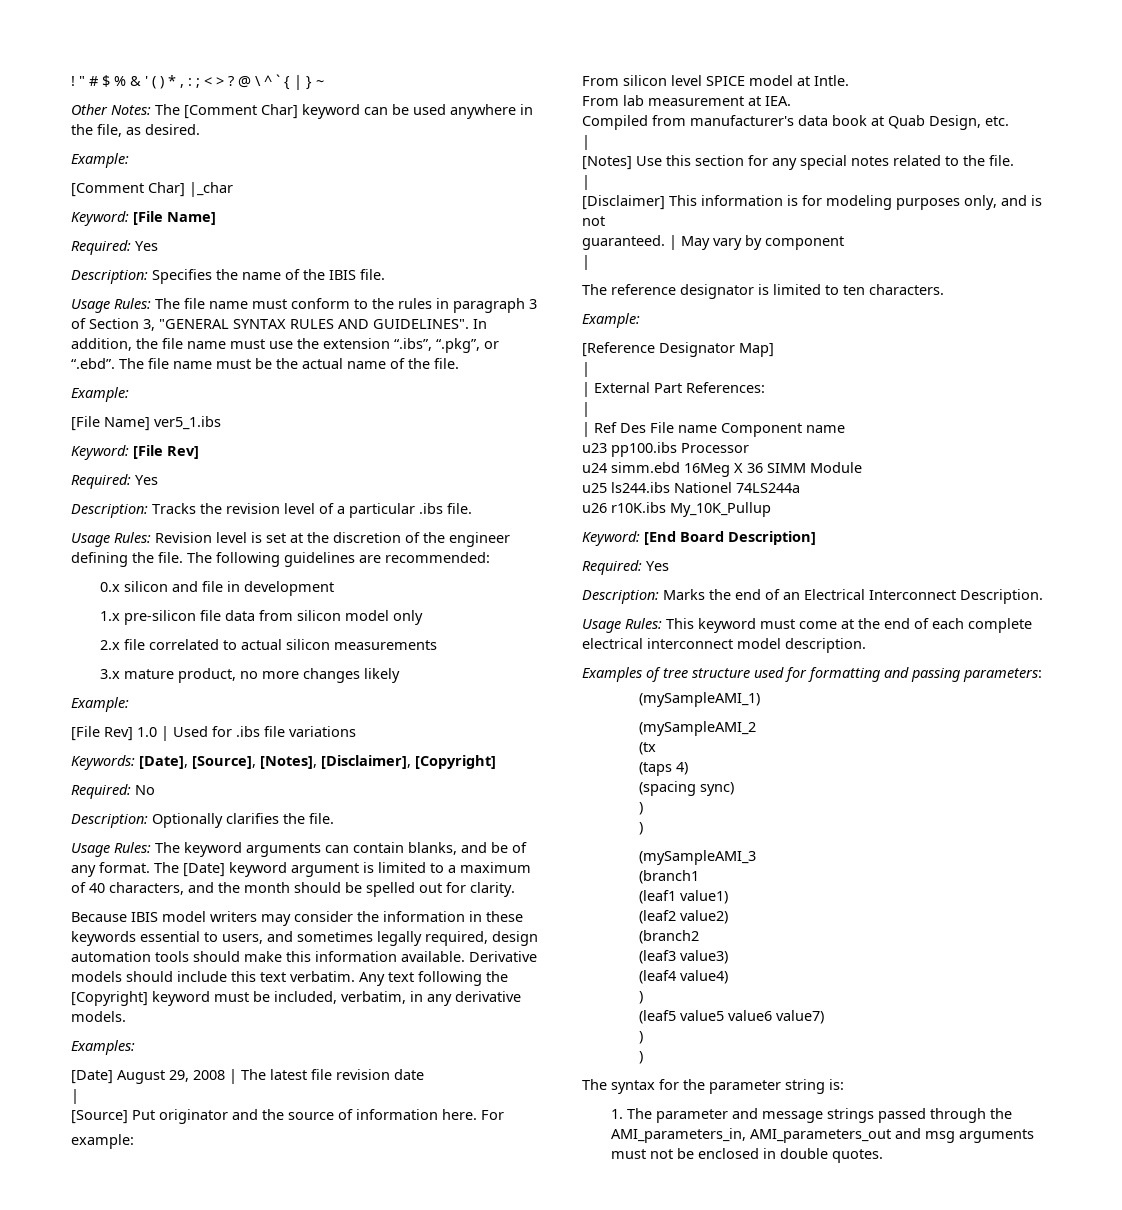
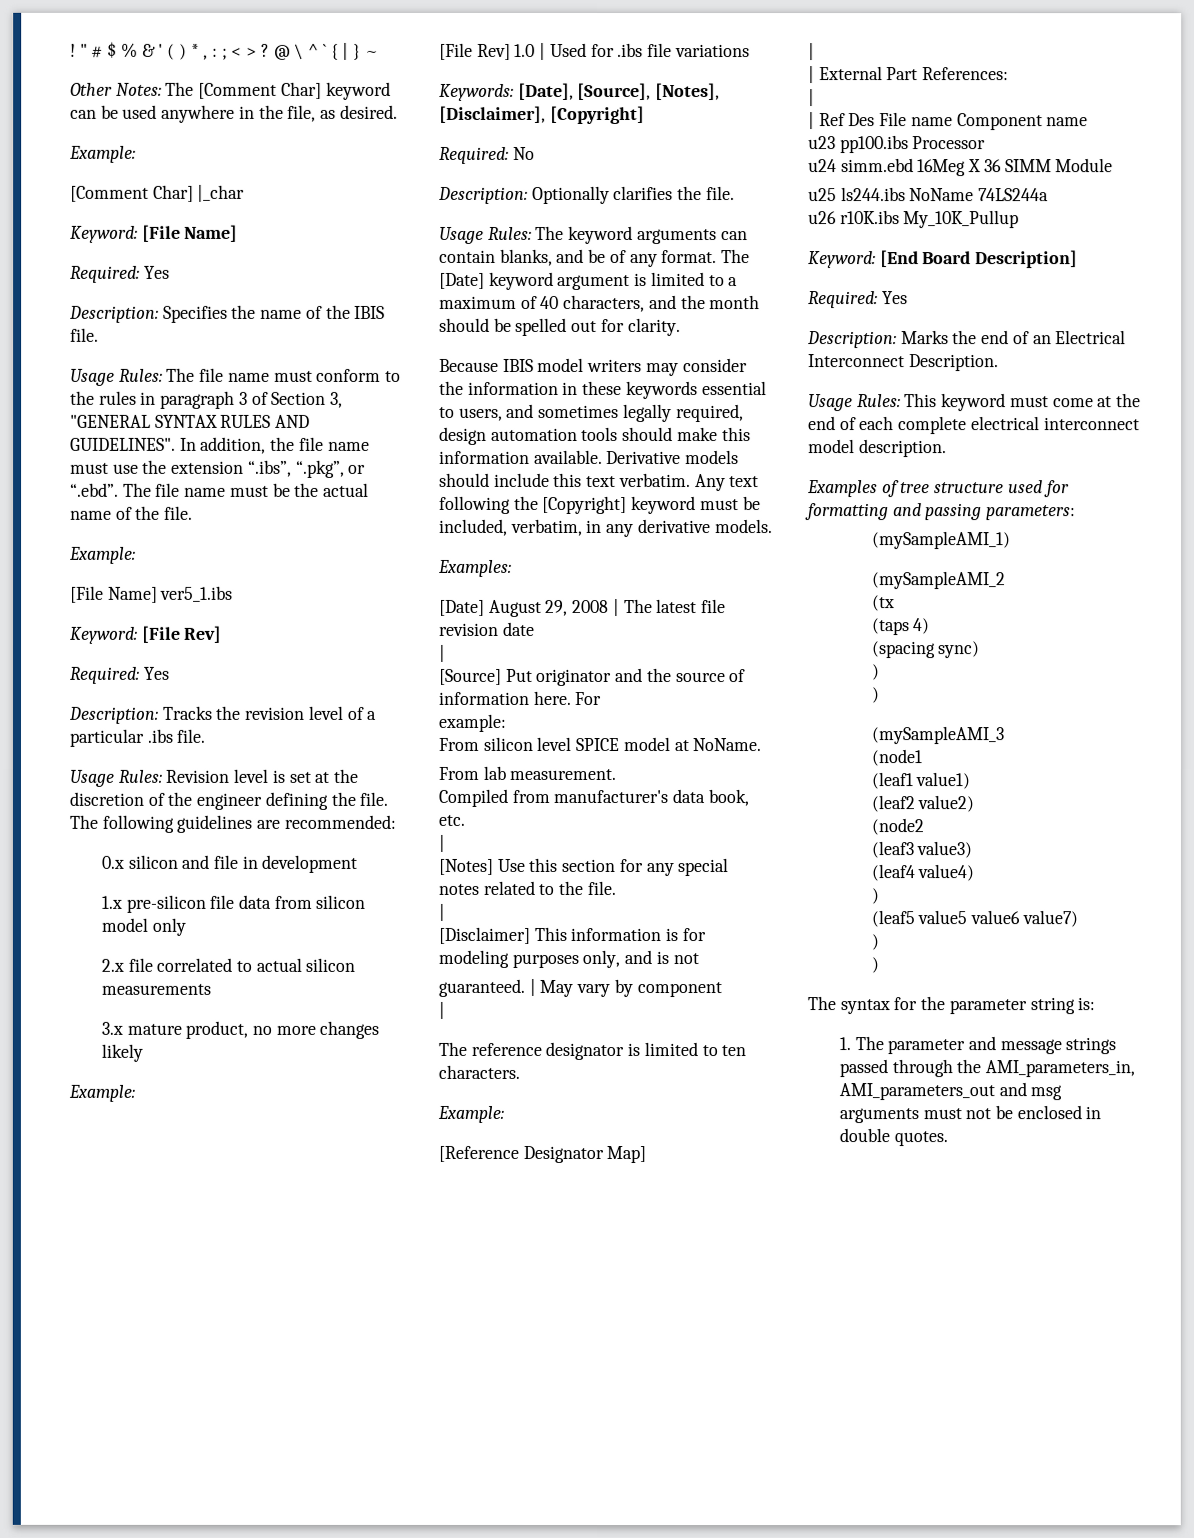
[814,75,849,86] Intle. -> [693,738,763,752] NoName.
[648,96,791,106] measurement at IEA. -> [509,768,617,781] measurement.
[832,115,981,130] book at Quab Design, -> [707,789,749,807] book,
[674,482,732,493] Nationel -> [909,188,975,202] NoName
[638,870,699,884] (branch1 -> [871,749,923,767] (node1
[638,930,699,944] (branch2 -> [870,818,924,836] (node2

